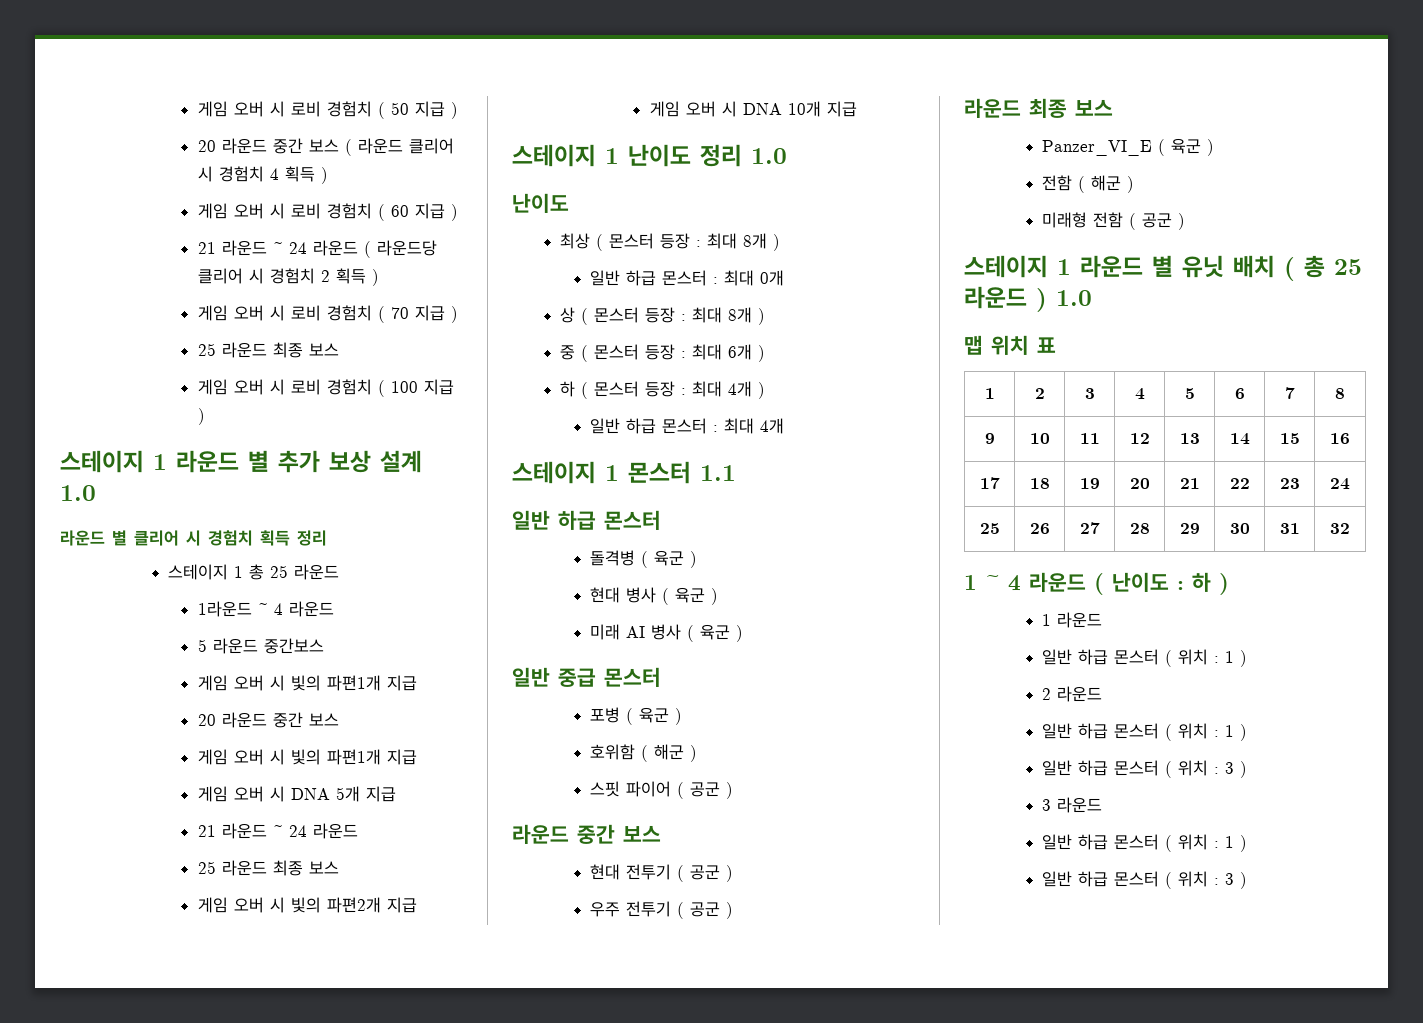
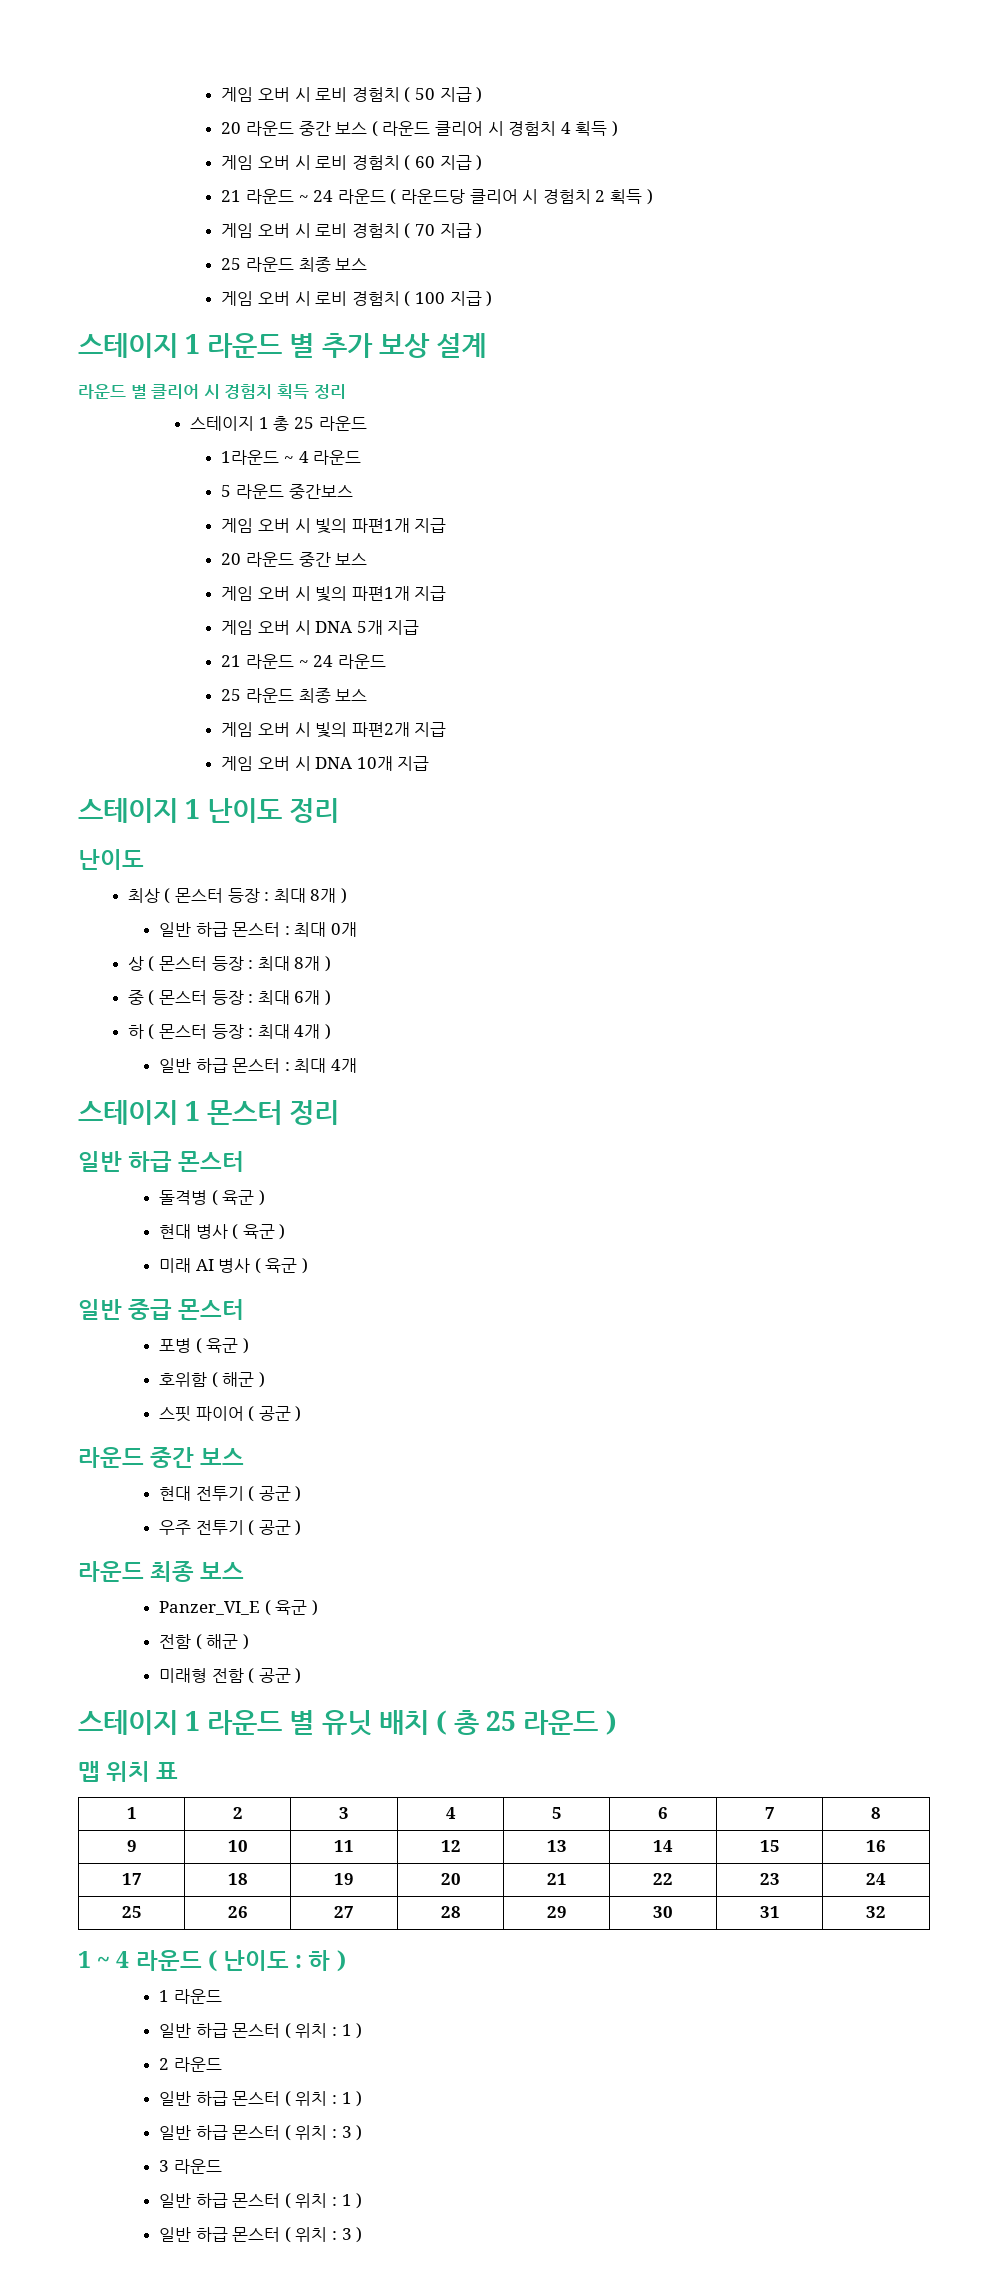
[60,485,96,501] 1.0 -> (486, 345) none
[751,148,787,164] 1.0 -> (340, 810) none
[700,465,736,481] 1.1 -> [289,1100,340,1125] 정리
[1056,290,1092,306] 1.0 -> (617, 1722) none

